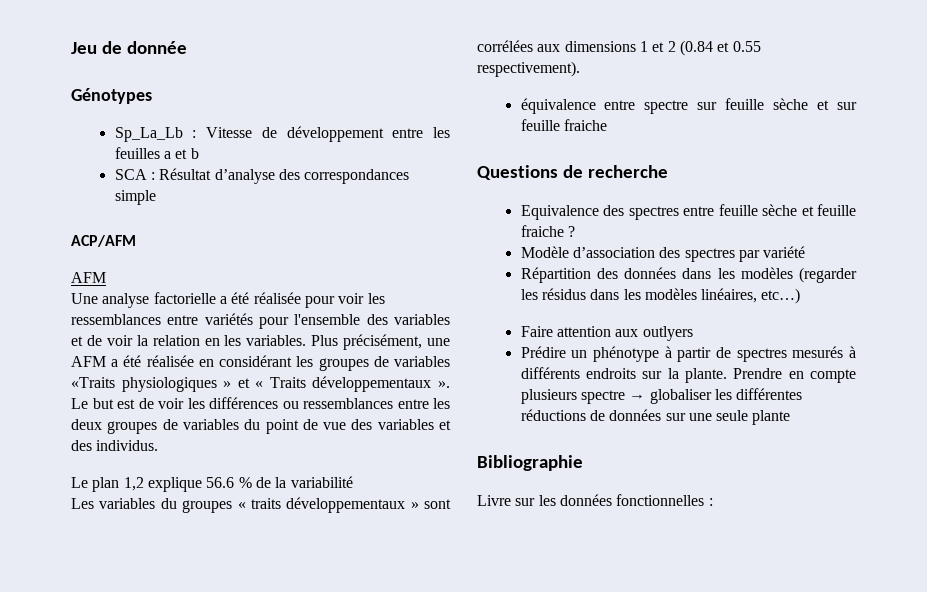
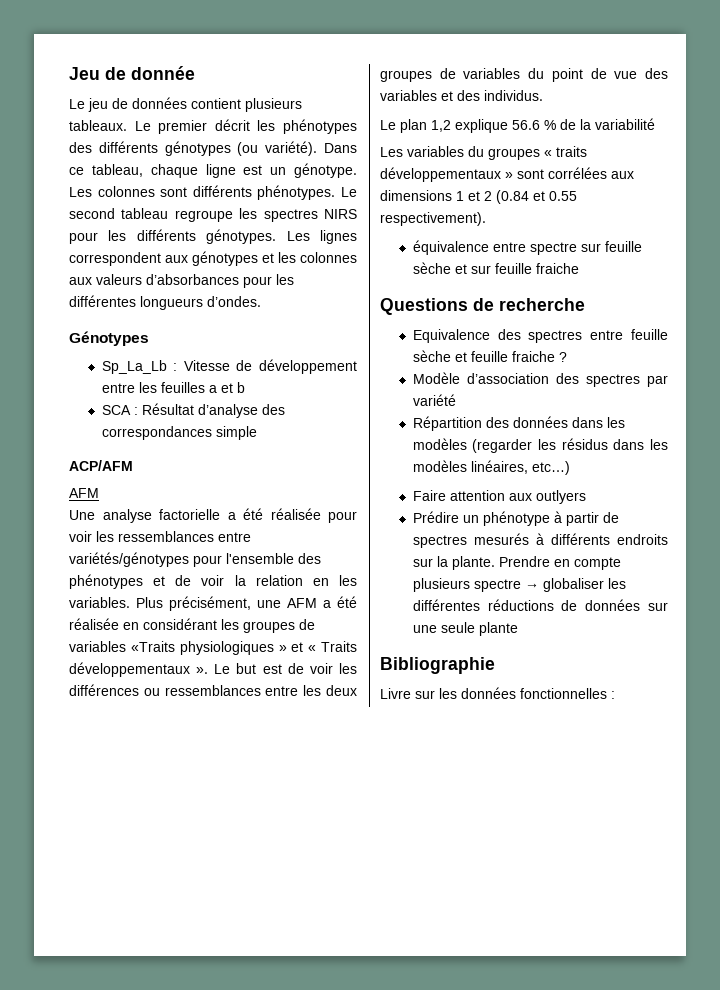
(187, 47) none -> [69,97,302,112] [69,119,357,134] [69,141,357,156] [69,163,358,178] [69,185,357,200] [69,208,357,222] [69,229,357,244] [69,251,357,266] [69,274,294,288] [69,295,261,310] // Le jeu de données contient plusieurs tableaux. Le premier décrit les phénotypes des différents génotypes (ou variété). Dans ce tableau, chaque ligne est un génotype. Les colonnes sont différents phénotypes. Le second tableau regroupe les spectres NIRS pour les différents génotypes. Les lignes correspondent aux génotypes et les colonnes aux valeurs d’absorbances pour les différentes longueurs d’ondes.
[204,313,253,325] variétés -> [69,552,189,567] variétés/génotypes
[394,314,450,325] variables -> [69,574,143,589] phénotypes

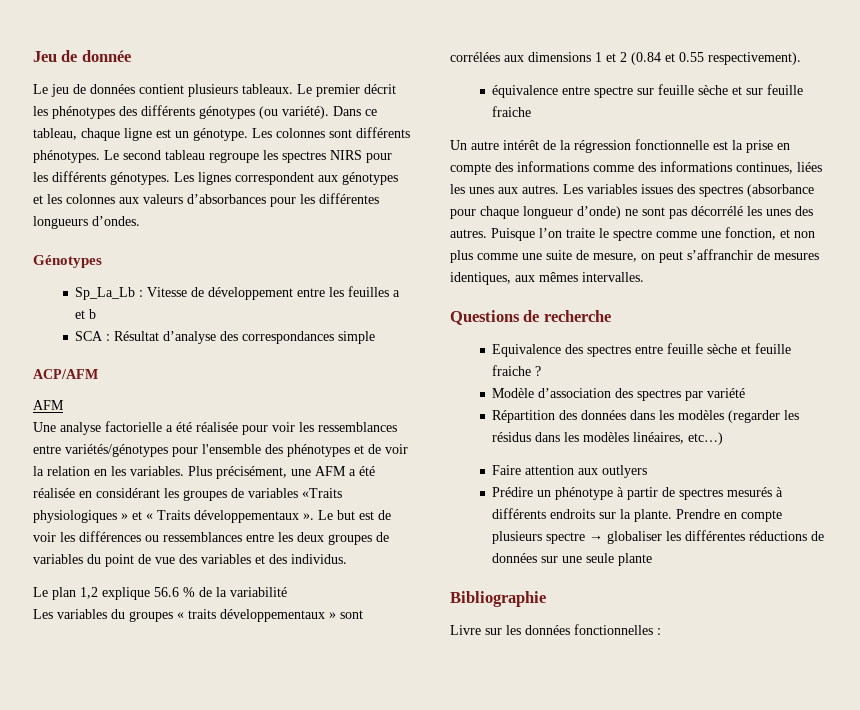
(579, 268) none -> [450,139,790,153] [450,161,822,175] [450,184,814,197] [450,206,813,219] [450,227,815,241] [450,249,819,263] [450,272,644,285] // Un autre intérêt de la régression fonctionnelle est la prise en compte des informations comme des informations continues, liées les unes aux autres. Les variables issues des spectres (absorbance pour chaque longueur d’onde) ne sont pas décorrélé les unes des autres. Puisque l’on traite le spectre comme une fonction, et non plus comme une suite de mesure, on peut s’affranchir de mesures identiques, aux mêmes intervalles.

